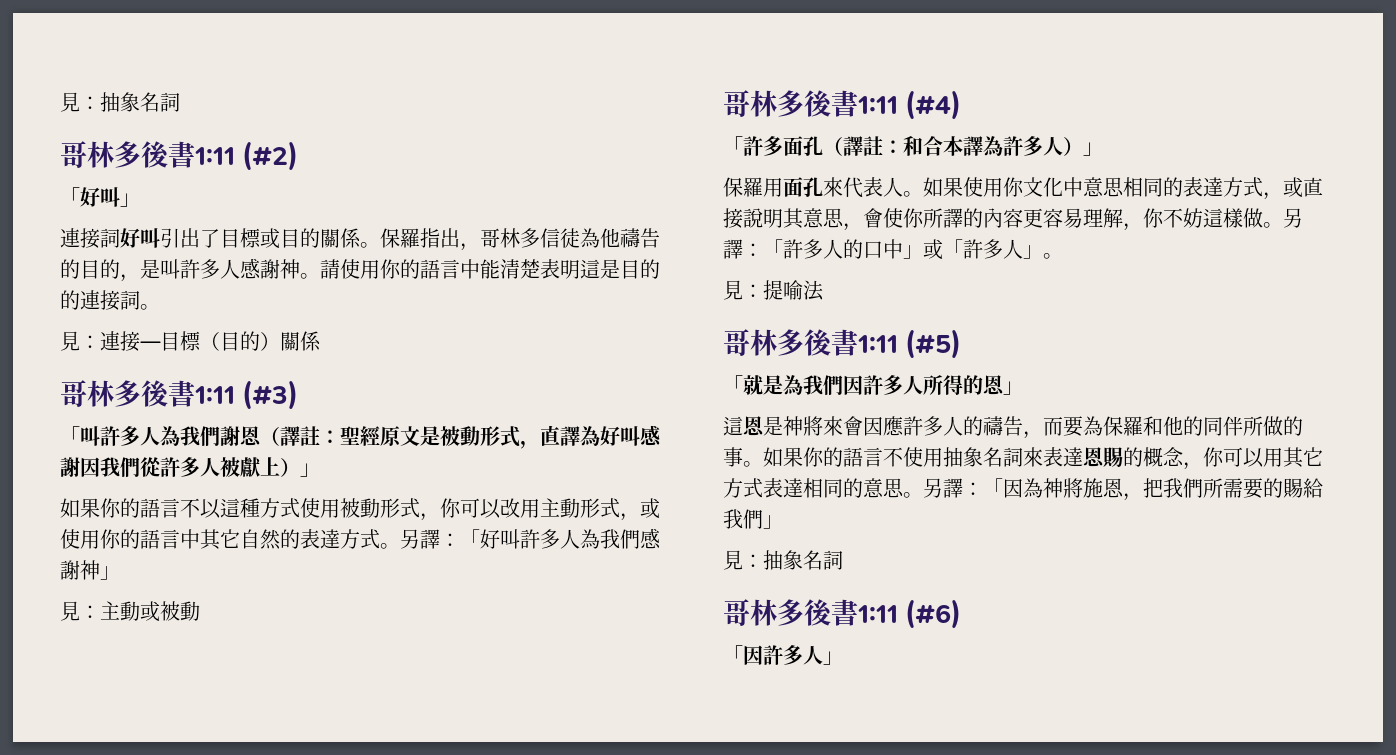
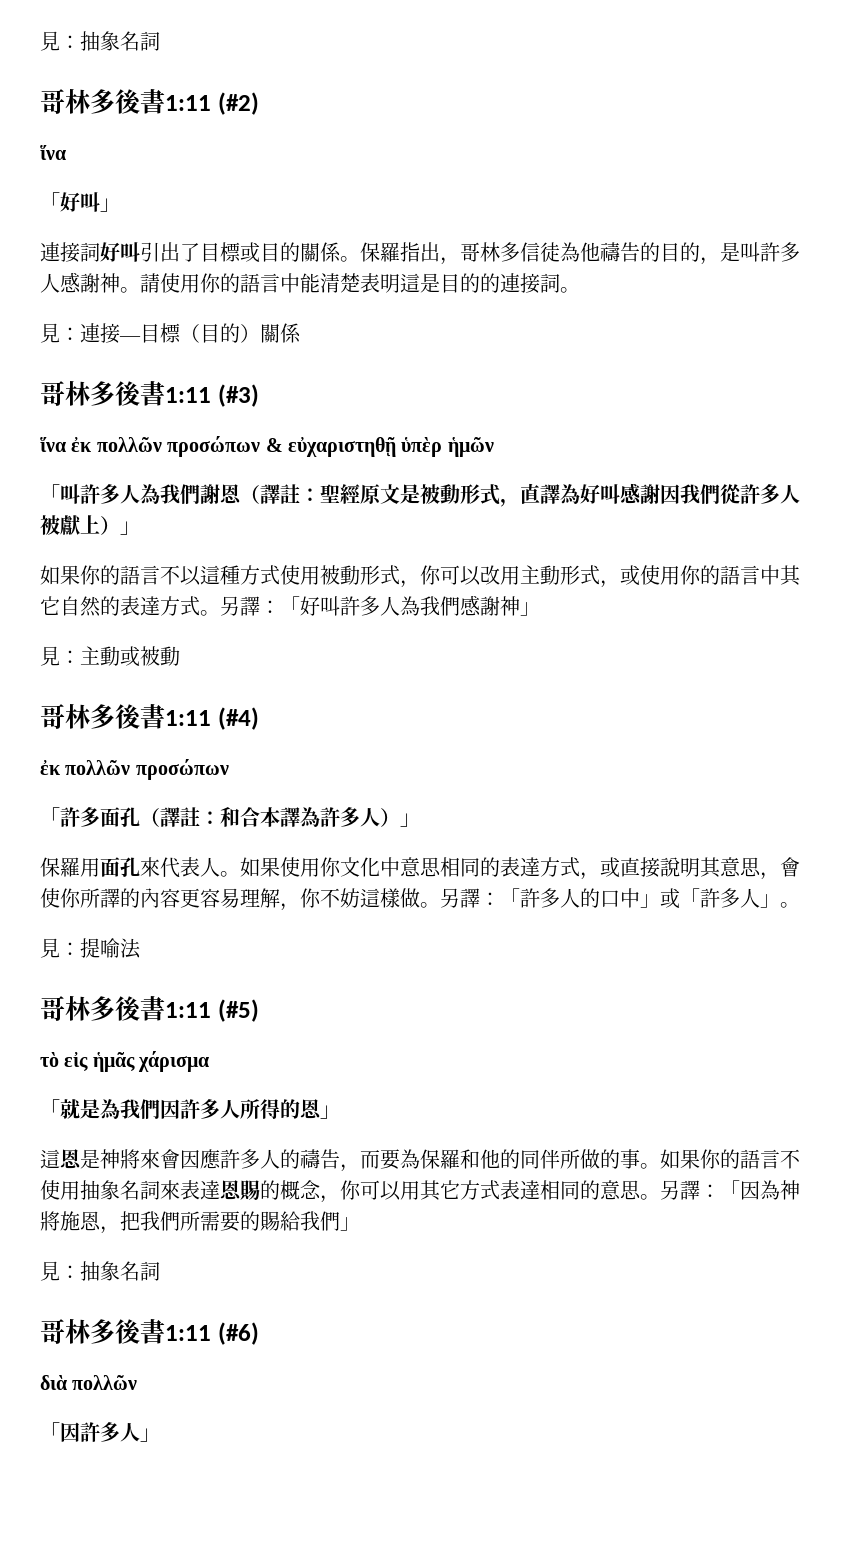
(299, 156) none -> [40,145,66,160] // ἵνα
(299, 395) none -> [40,436,494,457] // ἵνα ἐκ πολλῶν προσώπων & εὐχαριστηθῇ ὑπὲρ ἡμῶν
(962, 105) none -> [40,759,229,780] // ἐκ πολλῶν προσώπων
(962, 344) none -> [40,1051,210,1072] // τὸ εἰς ἡμᾶς χάρισμα
(962, 614) none -> [40,1375,138,1390] // διὰ πολλῶν

